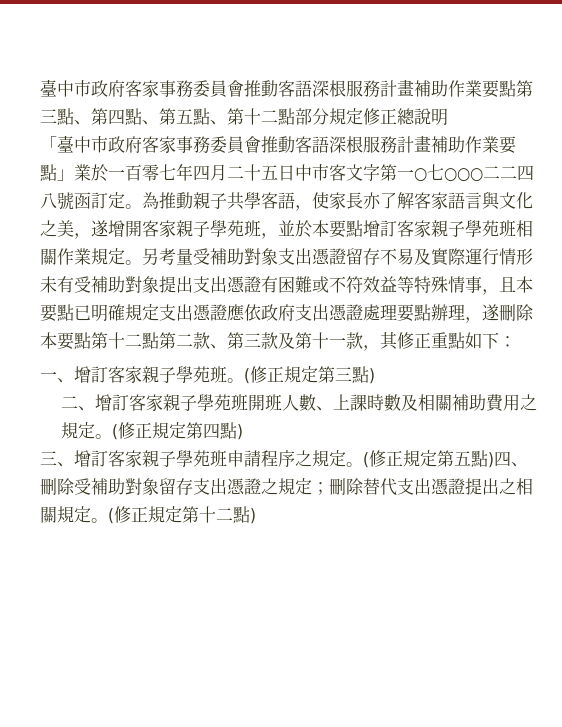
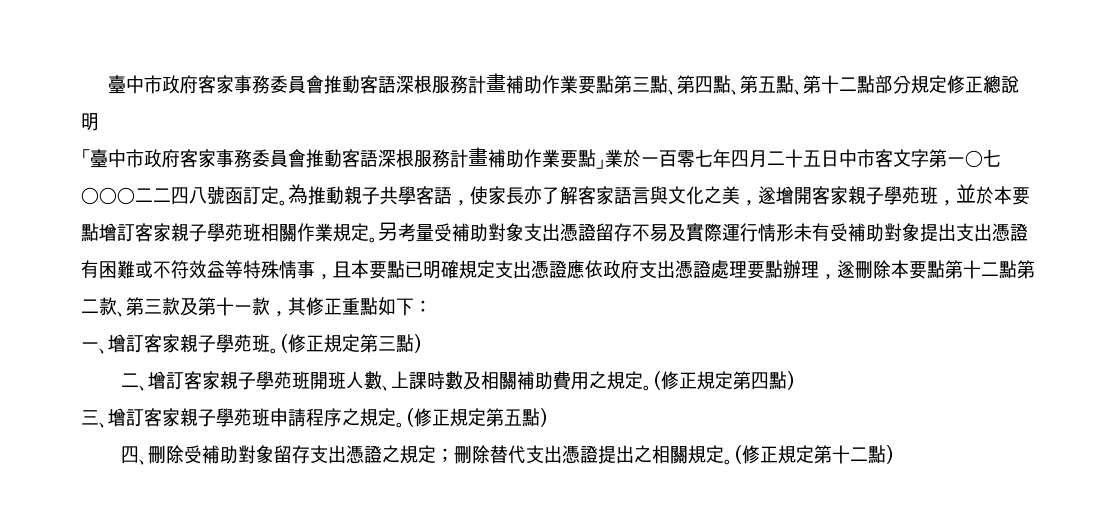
(494, 460) none -> (549, 417) //

